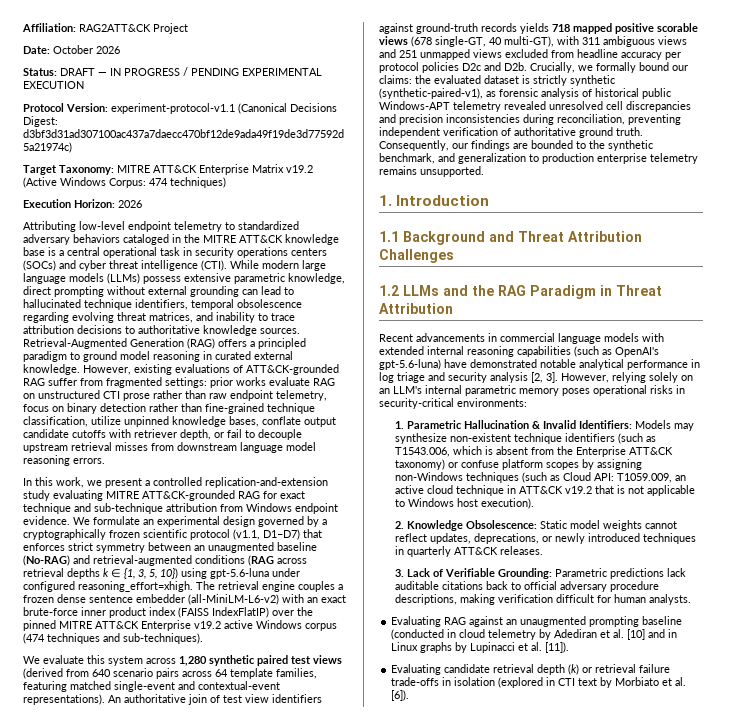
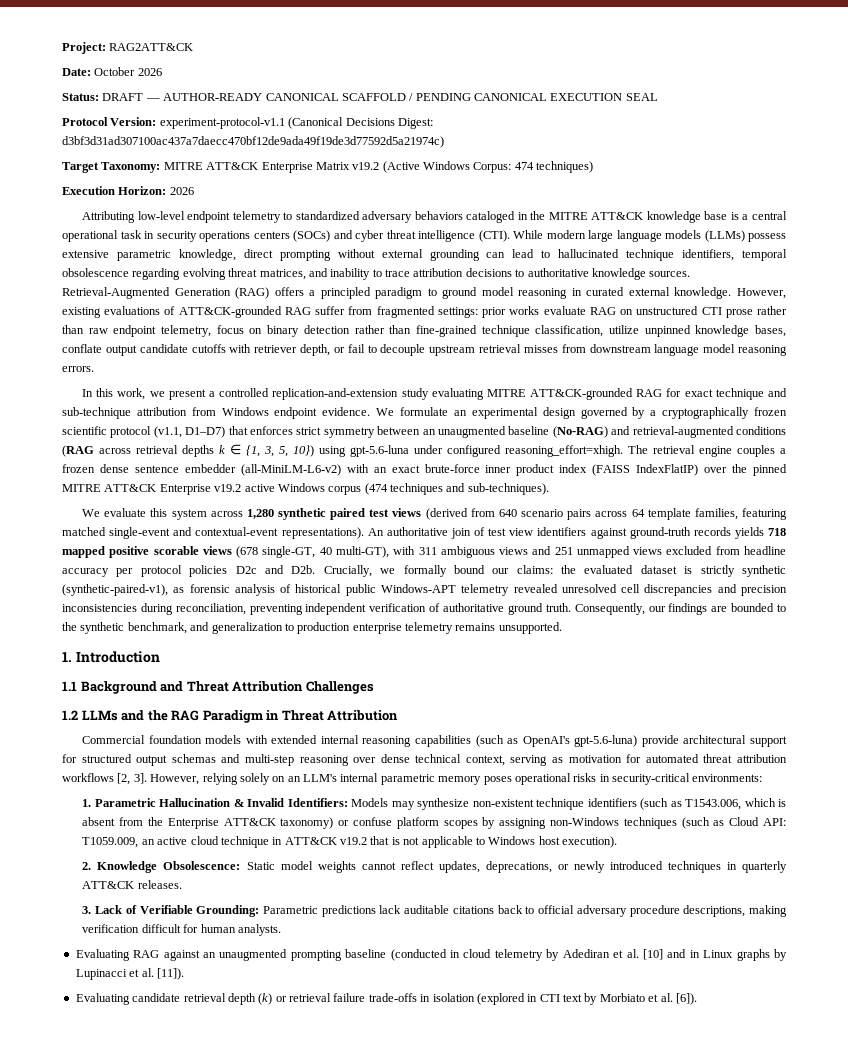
[22,23,76,32] Affiliation: -> [62,42,106,54] Project:
[153,23,188,34] Project -> (194, 47) none
[110,68,180,76] IN PROGRESS -> [163,93,406,101] AUTHOR-READY CANONICAL SCAFFOLD
[242,68,322,76] EXPERIMENTAL -> [474,93,547,101] CANONICAL
(84, 85) none -> [625,93,658,101] SEAL
[379,333,601,344] Recent advancements in commercial language -> [82,735,202,744] Commercial foundation
[444,359,700,370] [379,372,528,383] have demonstrated notable analytical performance in log triage and security analysis -> [641,735,787,747] [62,754,787,766] [62,773,114,782] provide architectural support for structured output schemas and multi-step reasoning over dense technical context, serving as motivation for automated threat attribution workflows

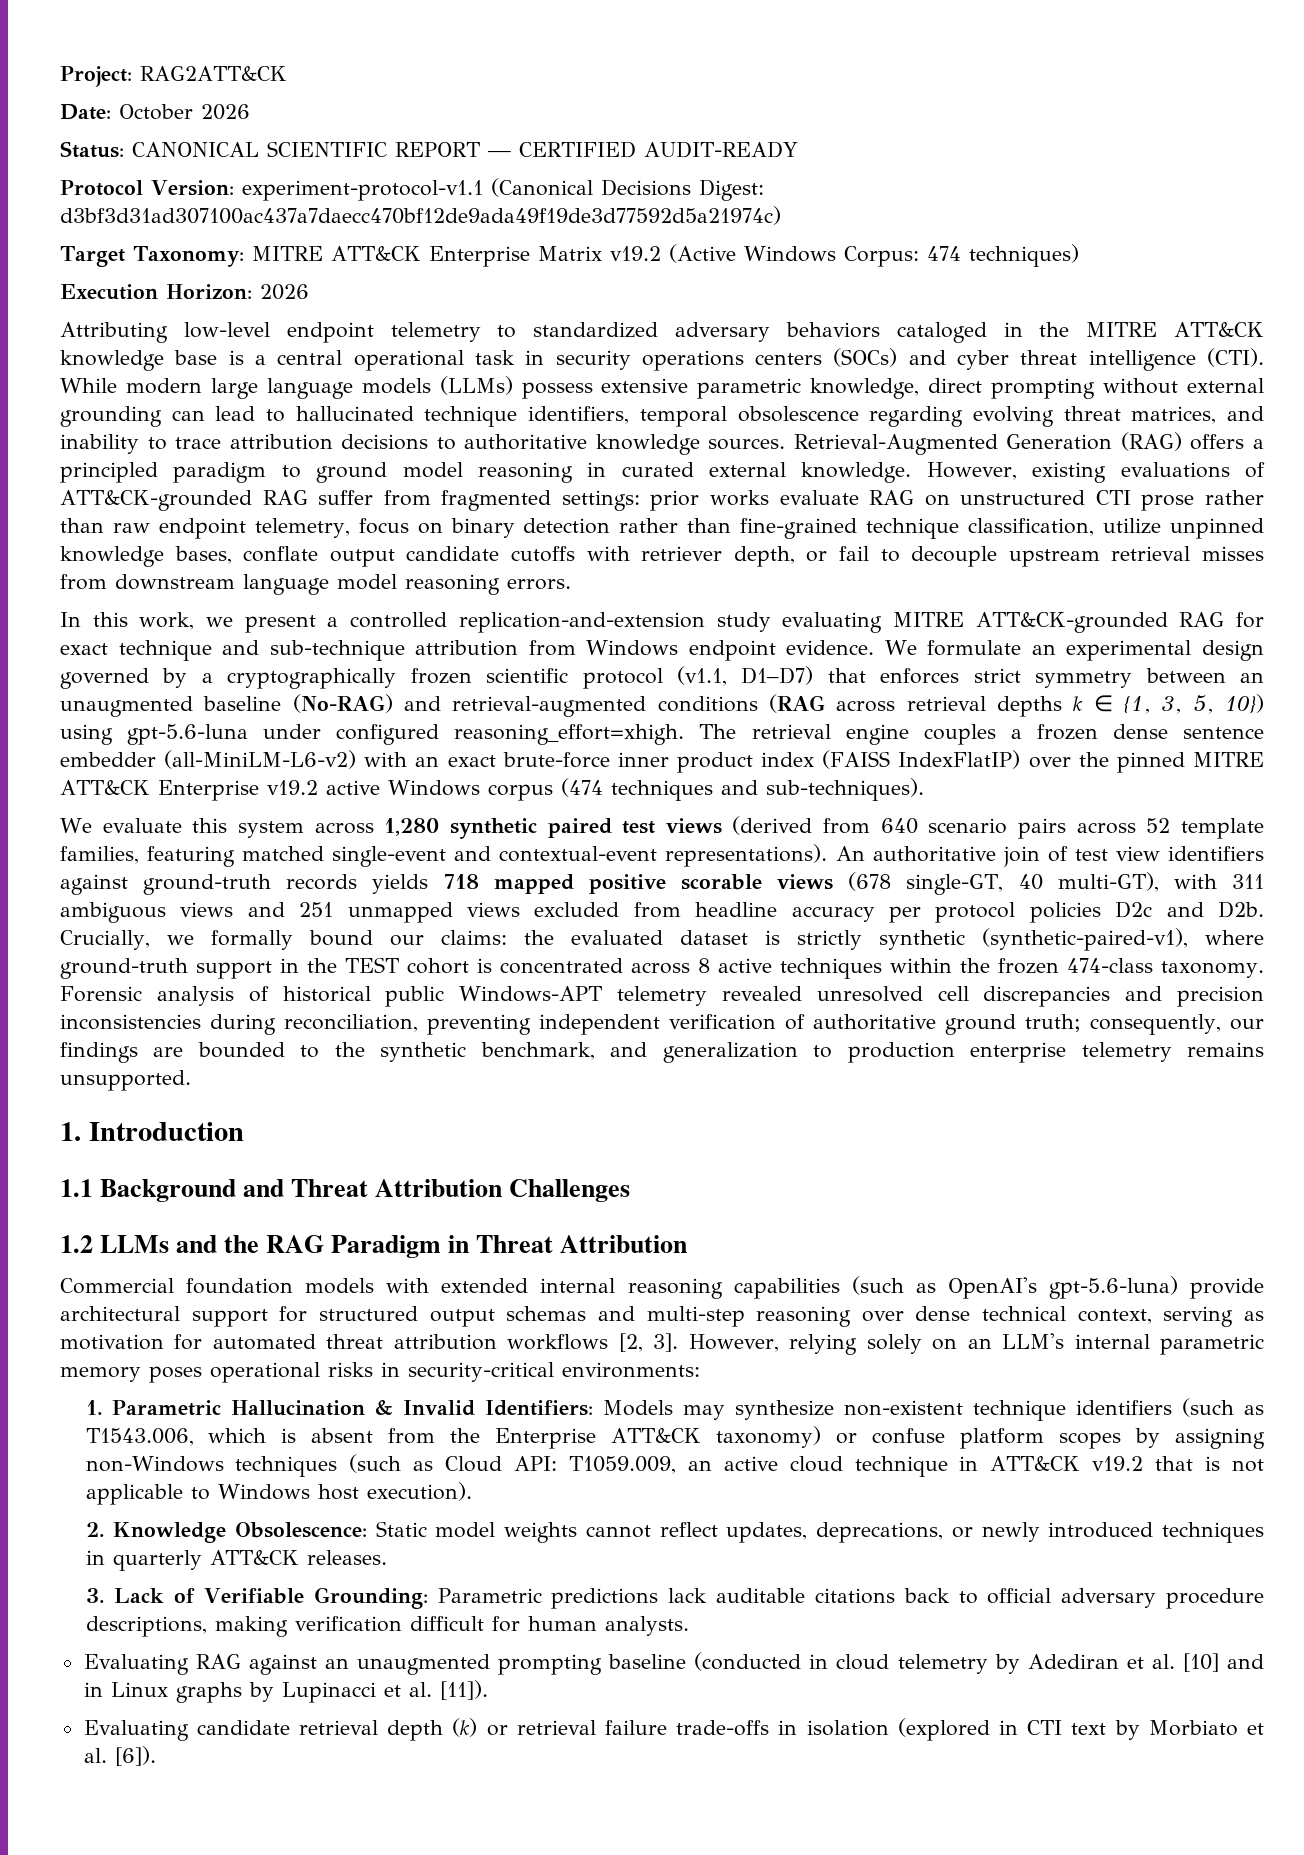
[102,93,658,101] DRAFT — AUTHOR-READY CANONICAL SCAFFOLD / PENDING CANONICAL EXECUTION SEAL -> [132,141,798,158] CANONICAL SCIENTIFIC REPORT — CERTIFIED AUDIT-READY
[631,509,645,517] 64 -> [1146,818,1171,833] 52
[173,584,230,593] as forensic -> [1205,930,1264,945] [60,957,1265,979] [60,986,142,1002] where ground-truth support in the TEST cohort is concentrated across 8 active techniques within the frozen 474-class taxonomy. Forensic
[545,603,645,615] truth. Consequently, -> [1025,1014,1222,1035] truth; consequently,

